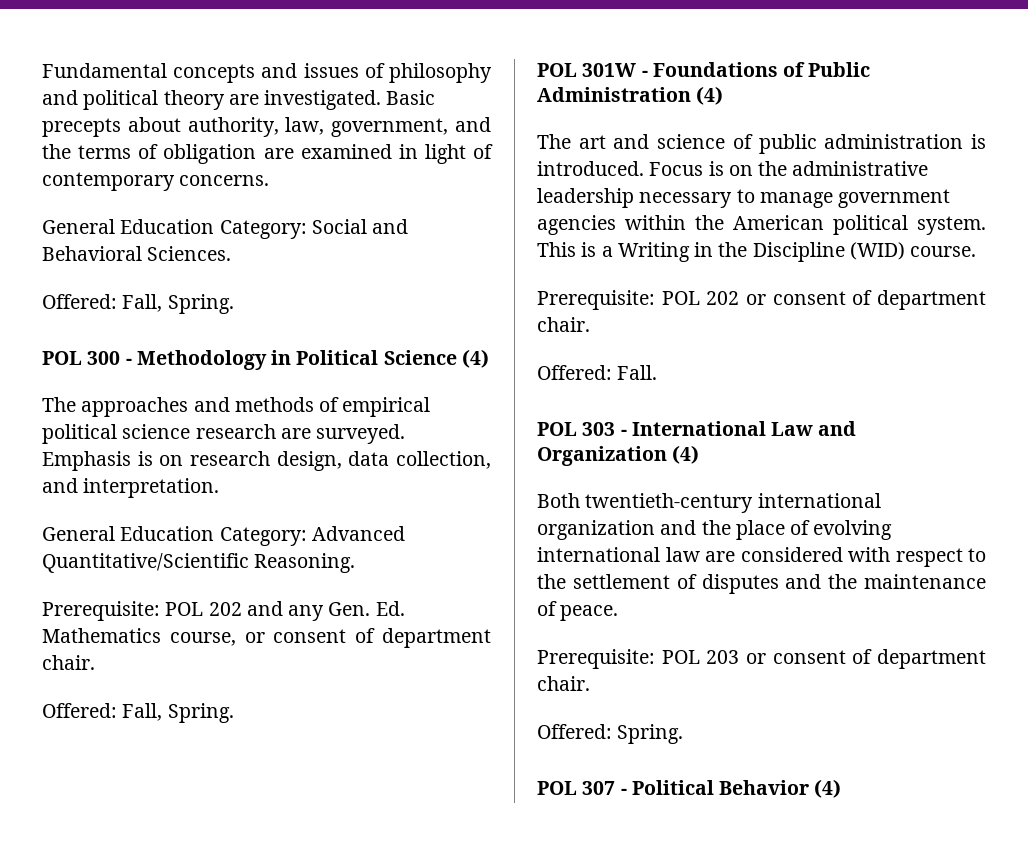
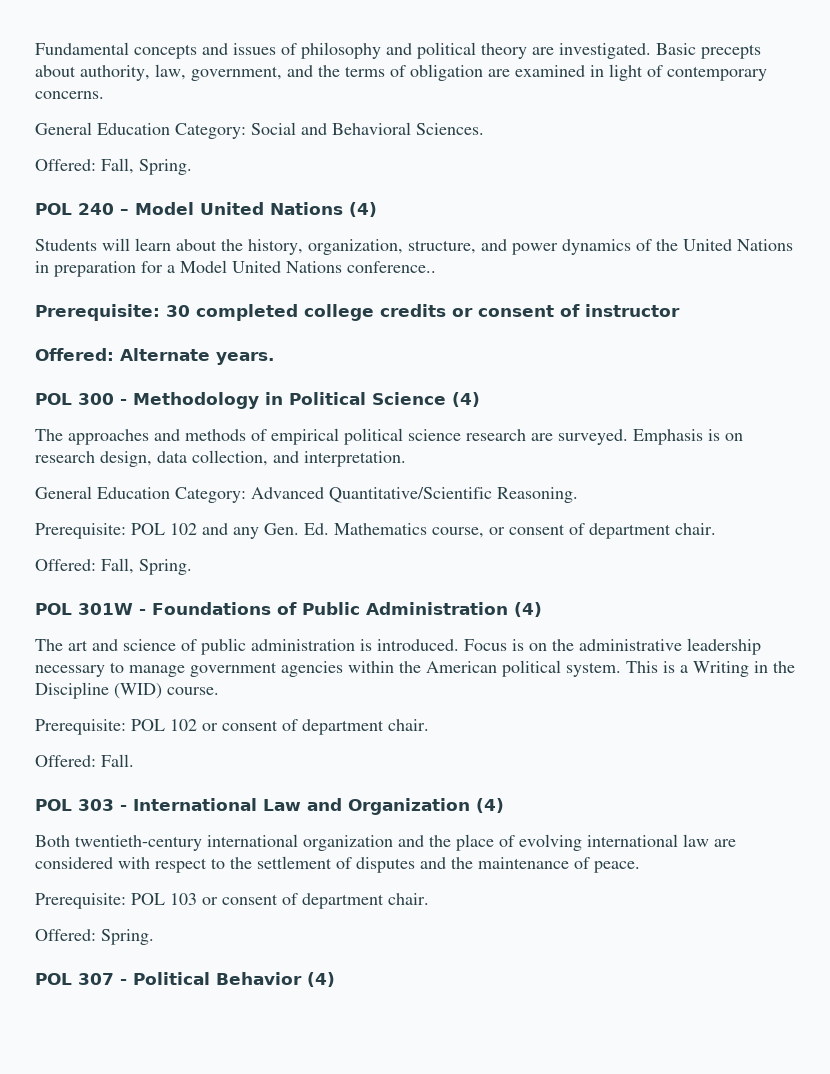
(234, 304) none -> [35,202,377,217] [35,238,793,255] [35,260,436,277] [35,304,680,321] [35,348,274,365] // POL 240 – Model United Nations (4) // Students will learn about the history, organization, structure, and power dynamics of the United Nations in preparation for a Model United Nations conference.. // Prerequisite: 30 completed college credits or consent of instructor // Offered: Alternate years.
[208,602,242,616] 202 -> [170,523,197,535] 102
[706,291,740,305] 202 -> [170,719,197,731] 102
[706,650,740,664] 203 -> [170,893,197,905] 103

